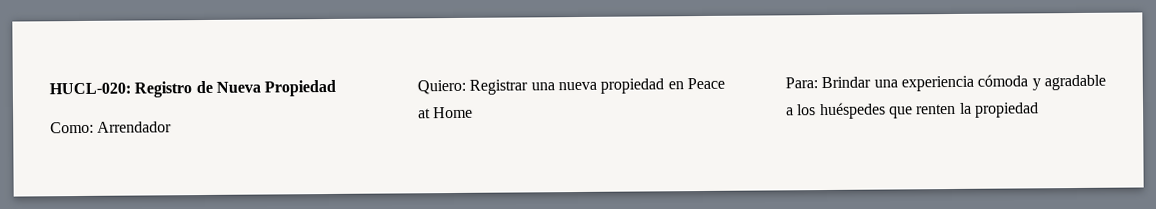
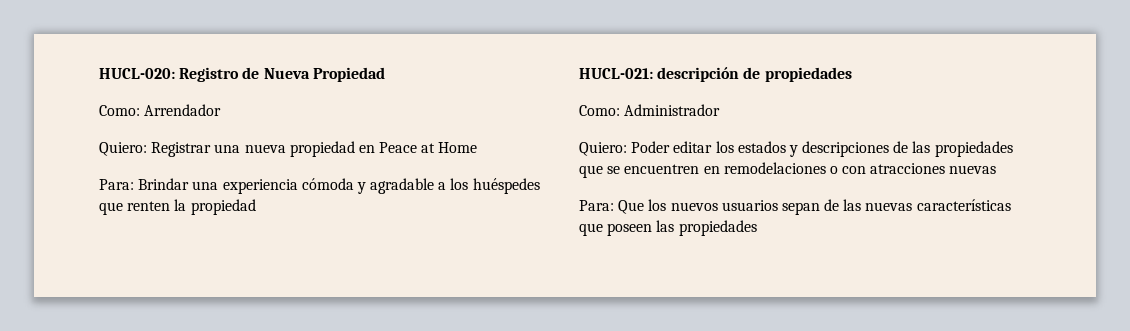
(1039, 110) none -> [579,67,852,82] [579,104,721,116] [579,141,1013,157] [579,162,997,178] [579,199,1011,215] [579,220,757,236] // HUCL-021: descripción de propiedades // Como: Administrador // Quiero: Poder editar los estados y descripciones de las propiedades que se encuentren en remodelaciones o con atracciones nuevas // Para: Que los nuevos usuarios sepan de las nuevas características que poseen las propiedades

